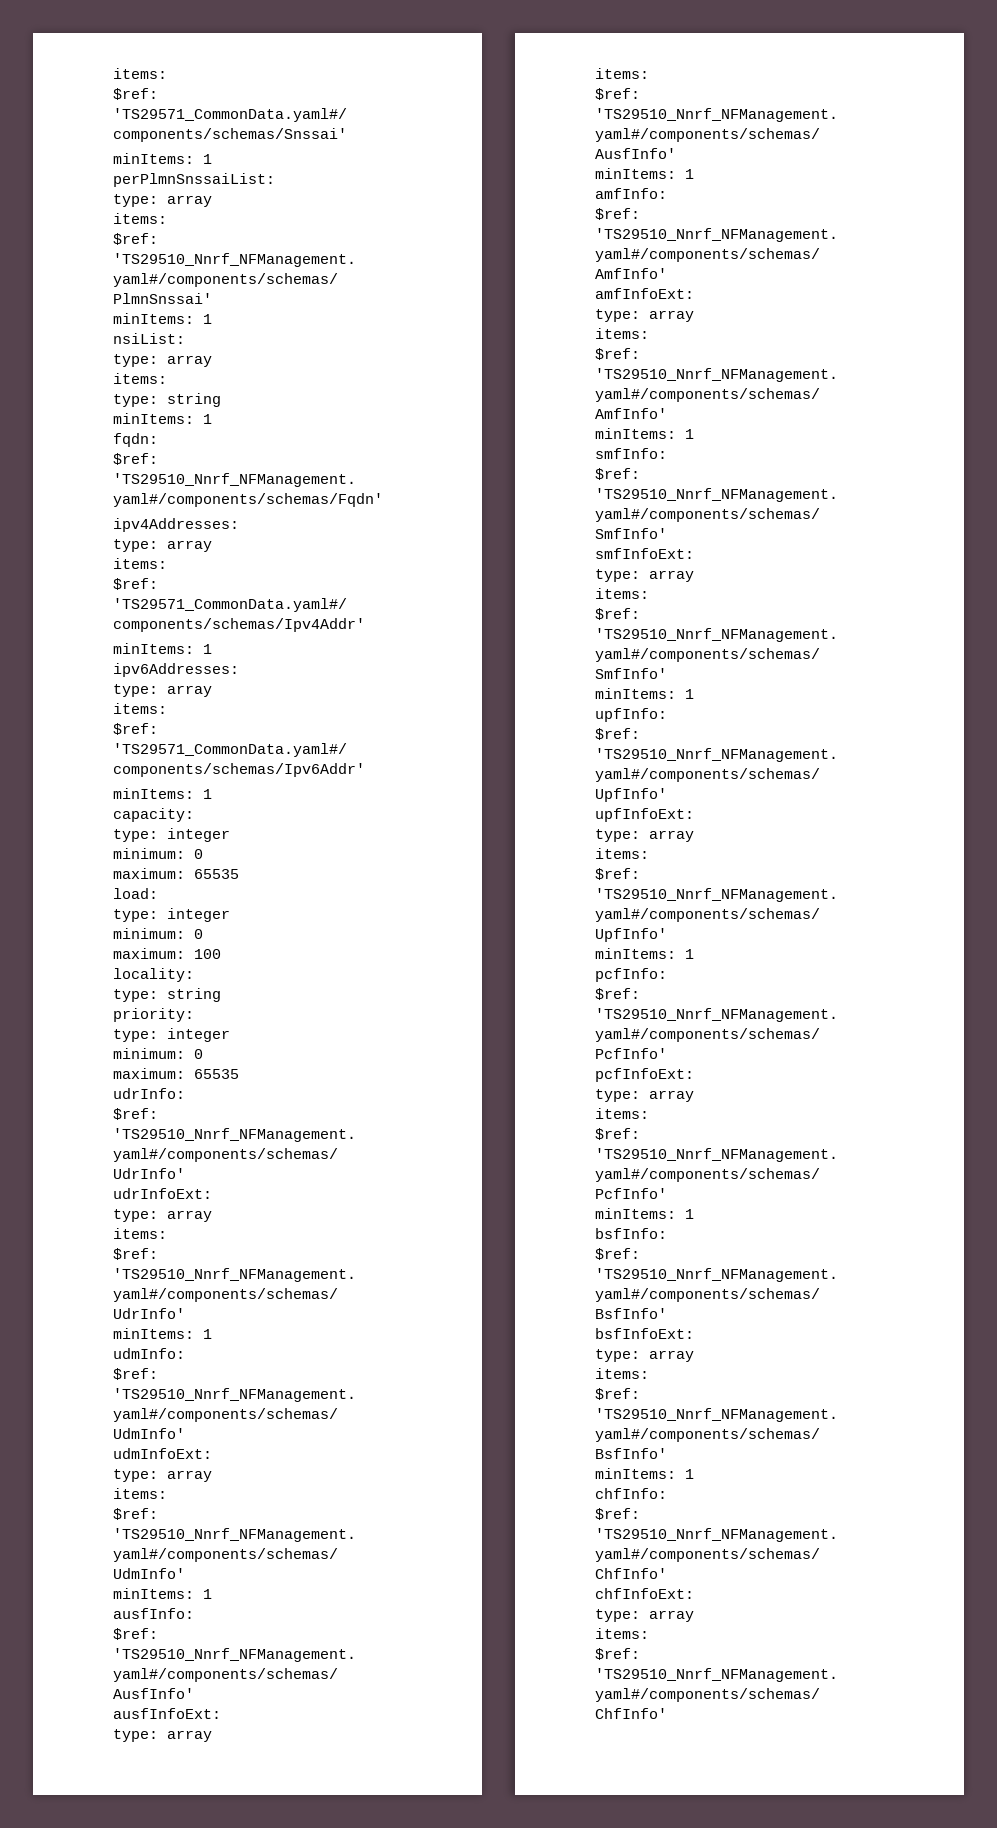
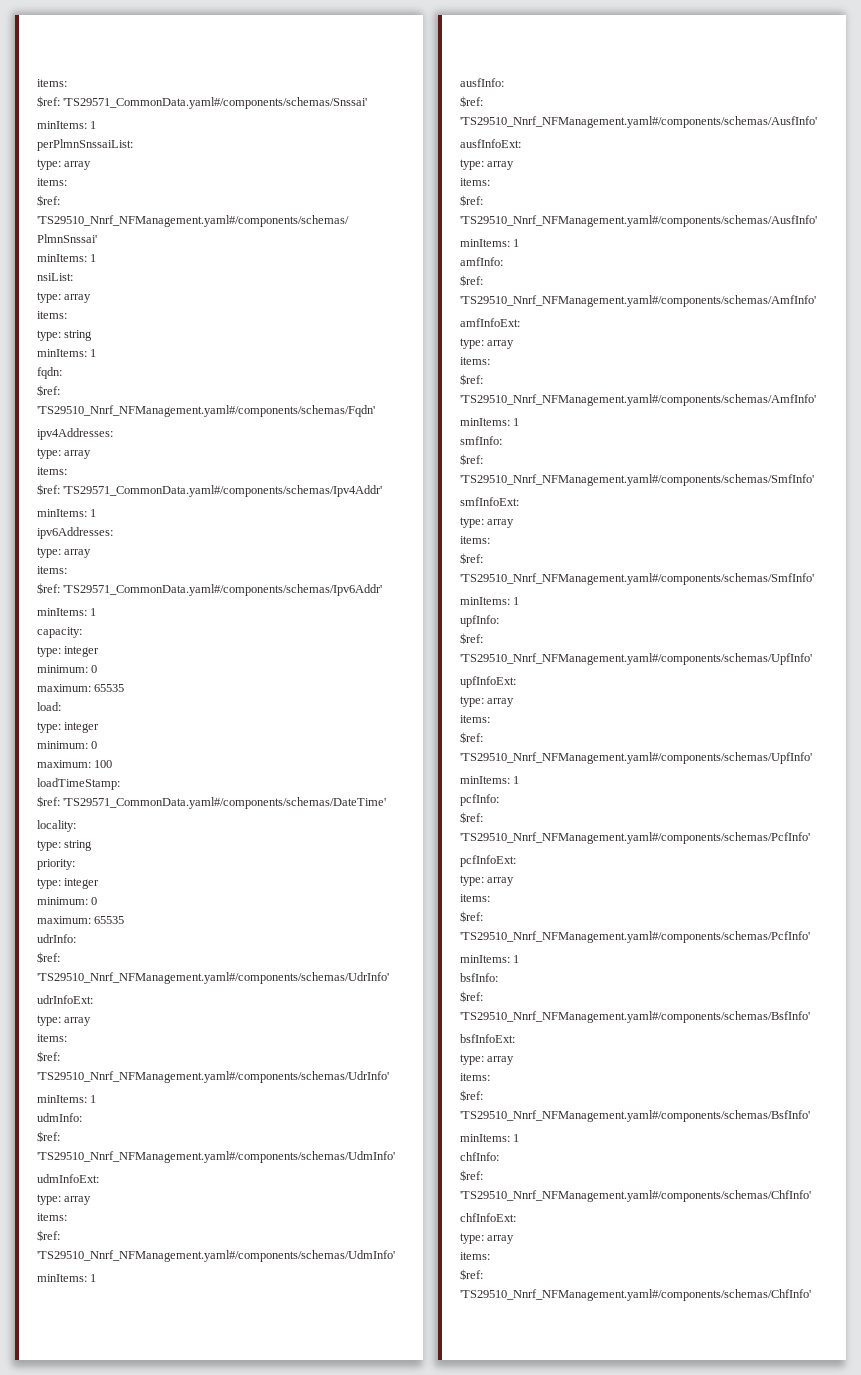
(221, 954) none -> [37,778,120,790] [37,796,387,809] // loadTimeStamp: // $ref: 'TS29571_CommonData.yaml#/components/schemas/DateTime'

